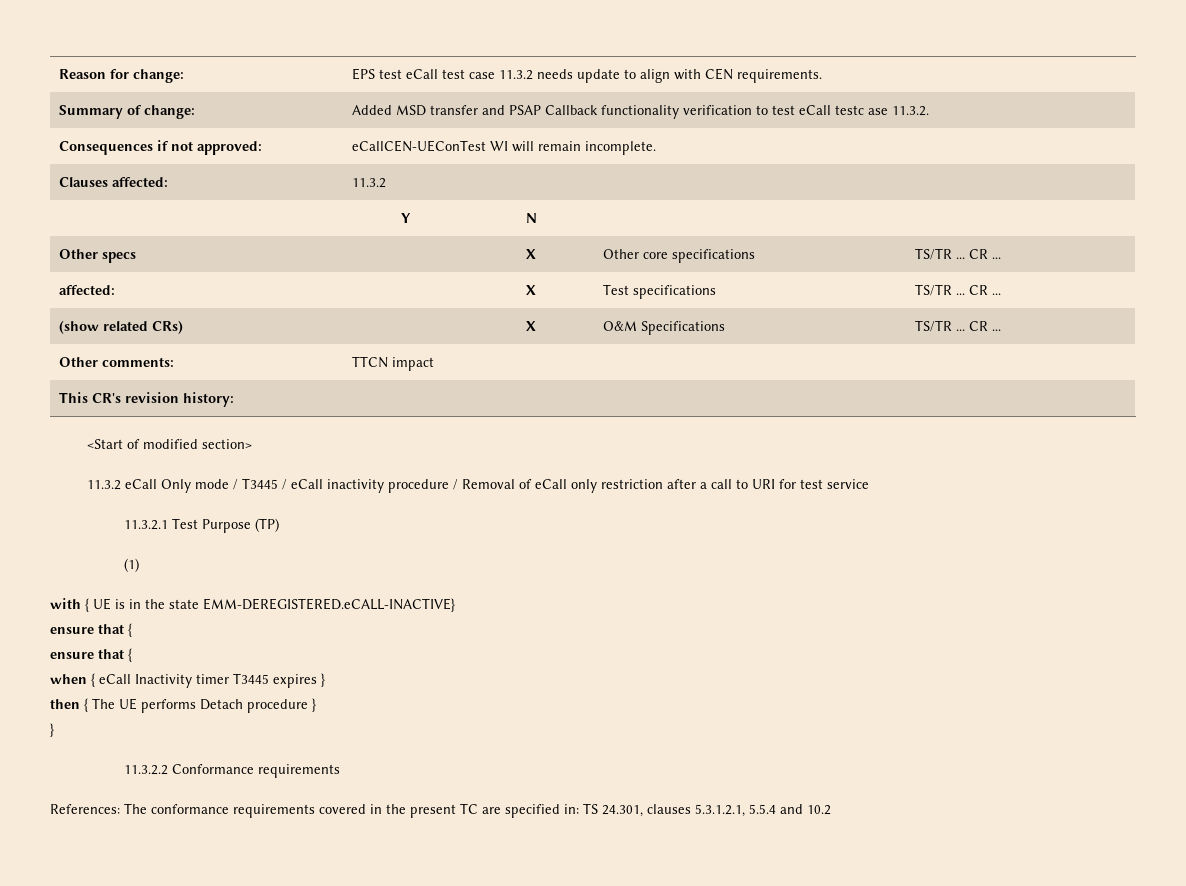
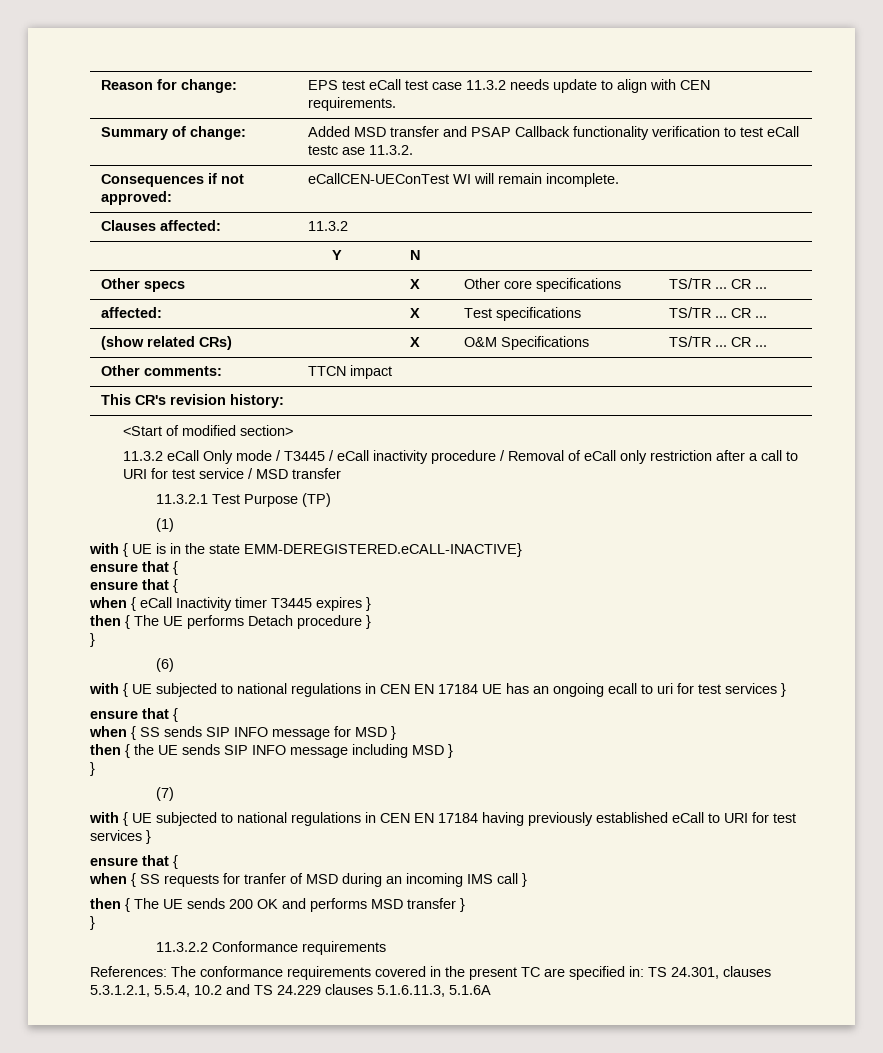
(869, 484) none -> [247,468,341,479] / MSD transfer
(54, 730) none -> [155,658,174,672] [89,683,786,697] [90,708,178,722] [89,726,396,740] [90,744,453,758] [90,762,95,776] [155,787,174,801] [89,812,796,826] [90,830,151,844] [90,855,178,869] [89,873,527,887] [90,898,465,912] [90,916,95,930] // (6) // with { UE subjected to national regulations in CEN EN 17184 UE has an ongoing ecall to uri for test services } // ensure that { // when { SS sends SIP INFO message for MSD } // then { the UE sends SIP INFO message including MSD } // } // (7) // with { UE subjected to national regulations in CEN EN 17184 having previously established eCall to URI for test services } // ensure that { // when { SS requests for tranfer of MSD during an incoming IMS call } // then { The UE sends 200 OK and performs MSD transfer } // }
[749,804,831,815] 5.5.4 and 10.2 -> [154,984,491,997] 5.5.4, 10.2 and TS 24.229 clauses 5.1.6.11.3, 5.1.6A

